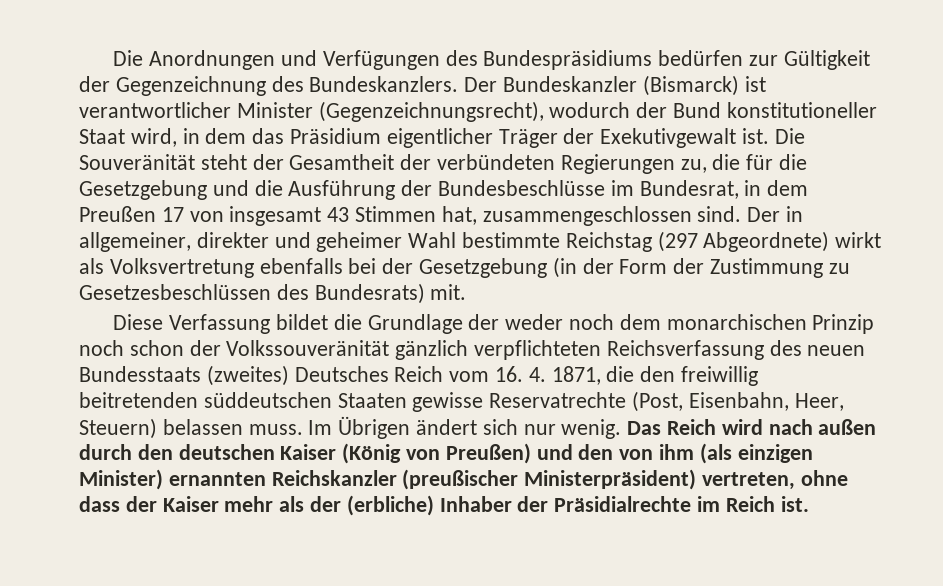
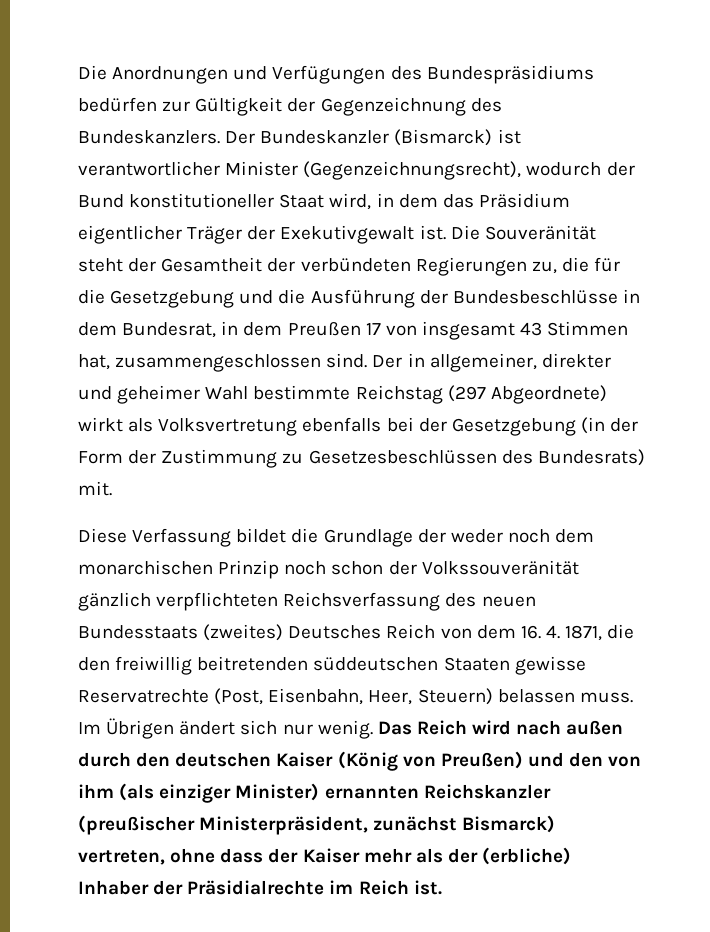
[610,180,634,196] im -> [622,289,640,303] [78,322,117,336] in dem
[449,371,490,382] vom -> [440,625,516,639] von dem
[737,444,813,463] einzigen -> [159,784,232,803] einziger
[524,469,697,490] Ministerpräsident) -> [199,815,556,835] Ministerpräsident, zunächst Bismarck)

